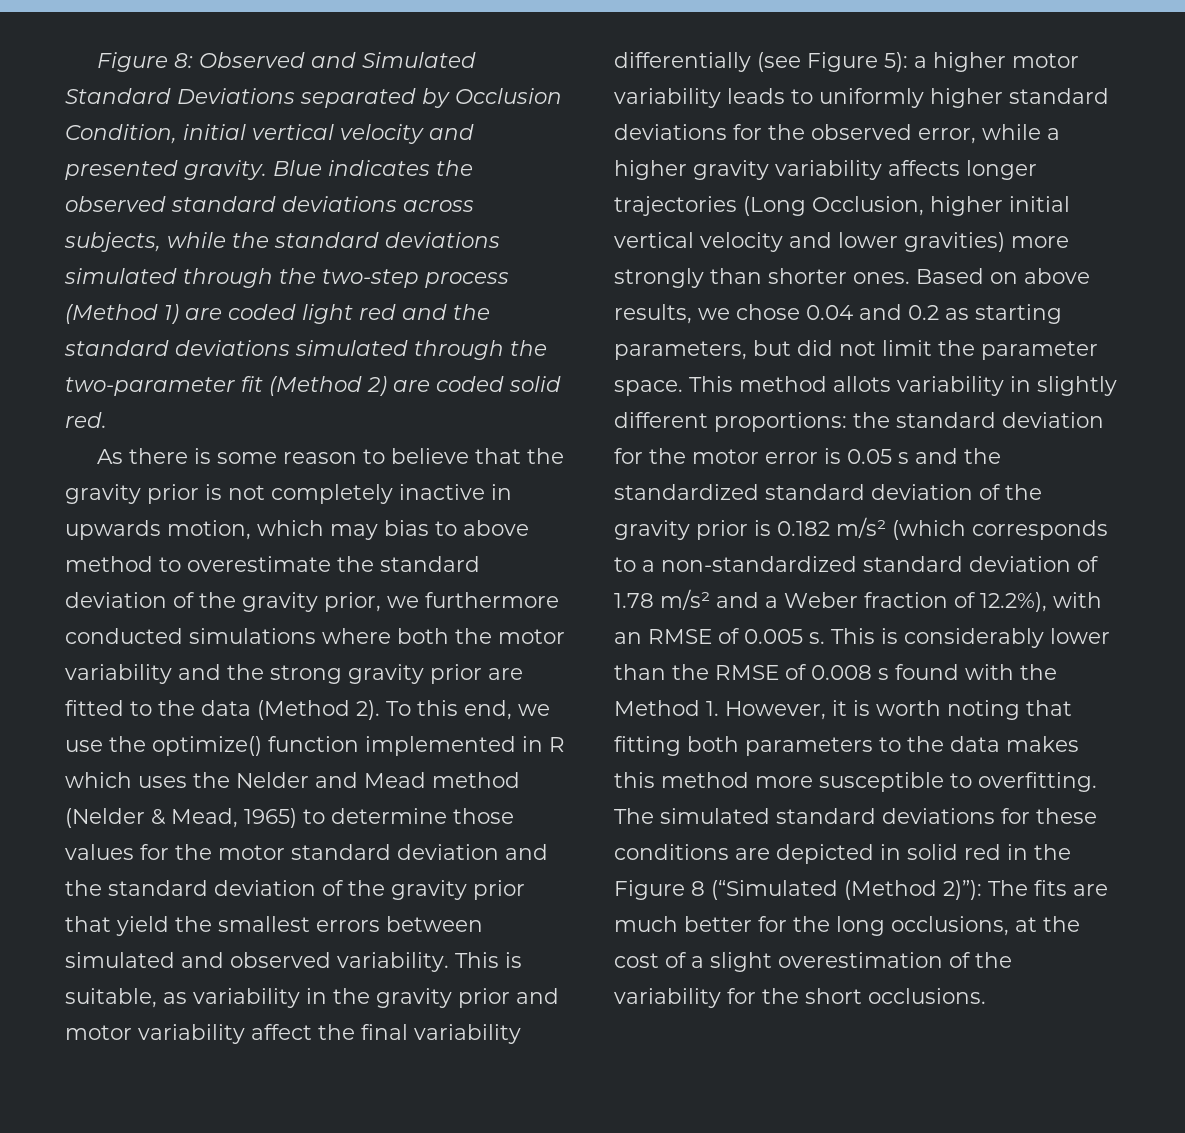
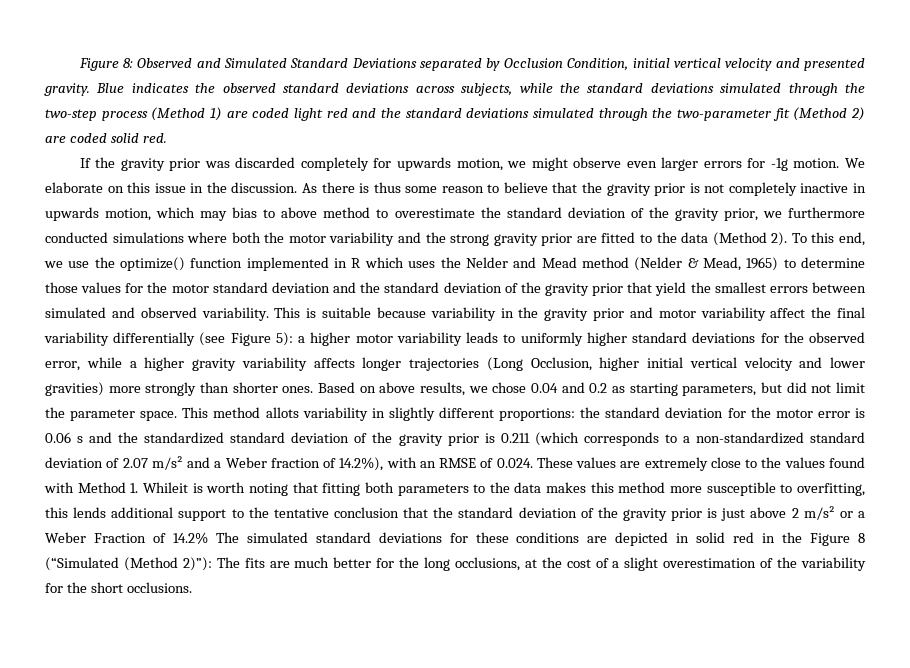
(107, 420) none -> [79,157,865,171] [45,182,298,193] If the gravity prior was discarded completely for upwards motion, we might observe even larger errors for -1g motion. We elaborate on this issue in the discussion.
(211, 456) none -> [373,182,401,193] thus
[65,988,187,1008] suitable, as -> [322,307,426,318] suitable because
[847,449,892,464] 0.05 -> [45,432,71,443] 0.06
[777,517,886,538] 0.182 m/s² -> [500,433,530,443] 0.211
[614,593,654,608] 1.78 -> [122,458,148,468] 2.07
[980,592,1047,612] 12.2%), -> [339,457,384,471] 14.2%),
[744,628,1110,648] [614,664,889,680] 0.005 s. This is considerably lower than the RMSE of 0.008 s -> [496,457,825,471] 0.024. These values are extremely close to the values
[1020,664,1057,680] the -> (74, 487) none
[725,700,847,720] However, it -> [142,482,188,493] Whileit
[978,772,1097,792] overfitting. -> [796,483,865,496] [45,506,865,521] [45,532,208,544] overfitting, this lends additional support to the tentative conclusion that the standard deviation of the gravity prior is just above 2 m/s² or a Weber Fraction of 14.2%

